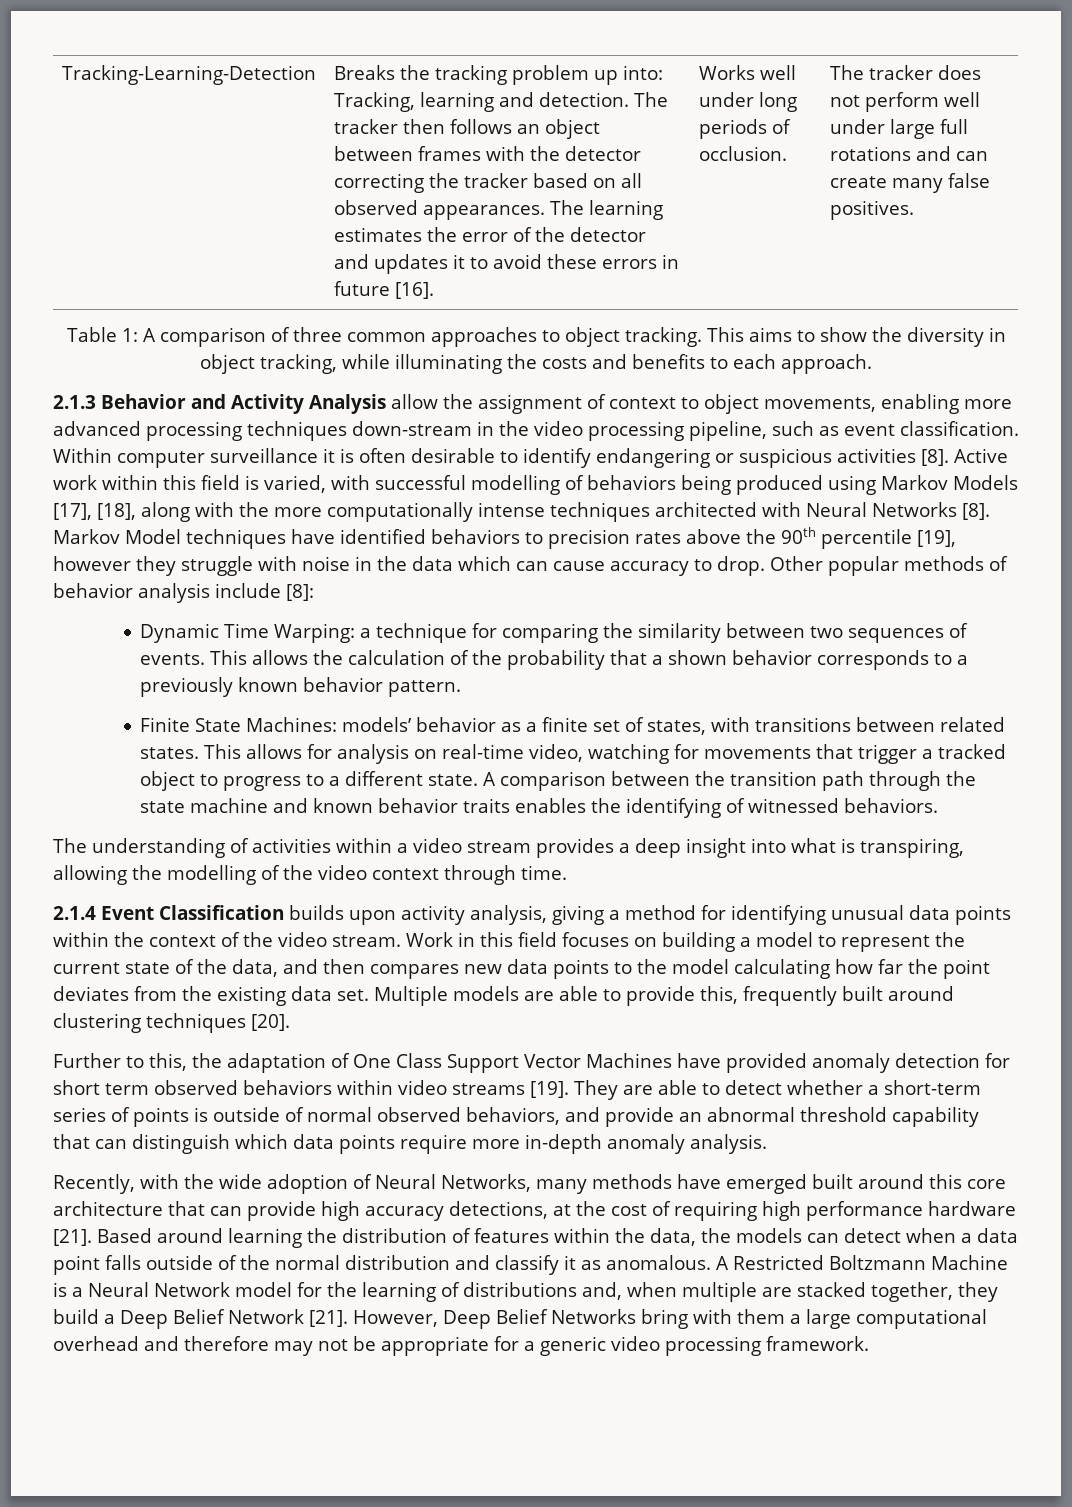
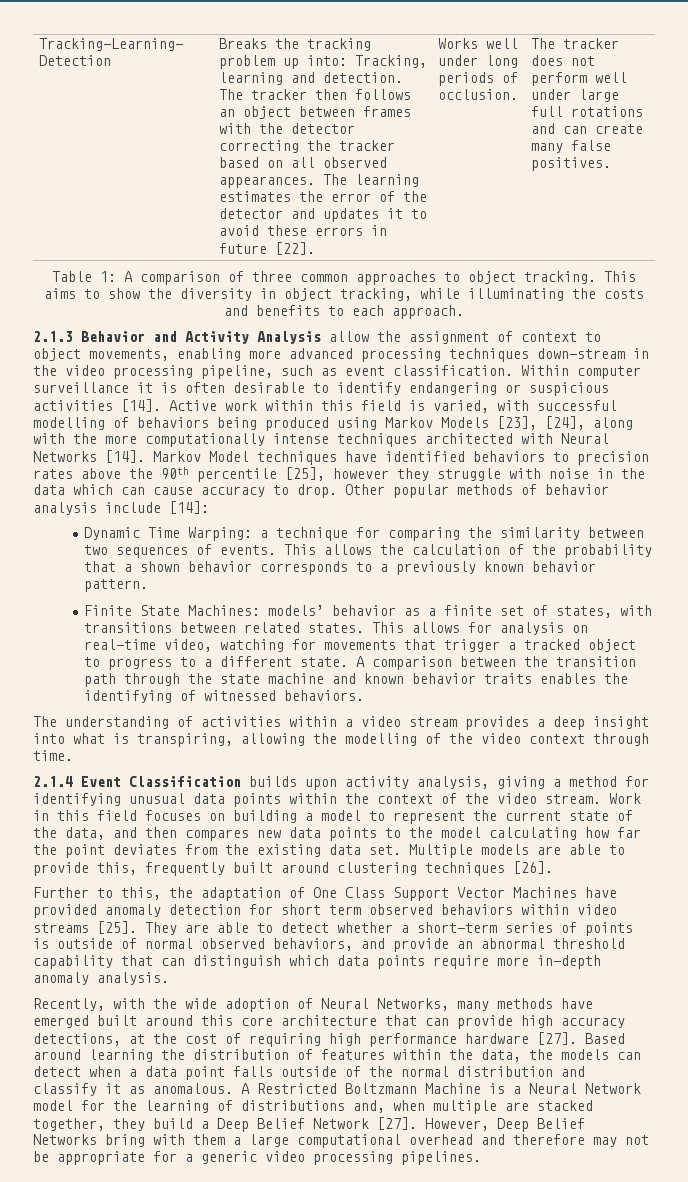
[394,282,434,299] [16]. -> [274,242,315,255] [22].
[921,449,949,466] [8]. -> [121,399,161,412] [14].
[53,503,136,520] [17], [18], -> [497,416,585,430] [23], [24],
[962,503,990,520] [8]. -> [105,450,145,463] [14].
[917,530,956,547] [19], -> [285,467,325,481] [25],
[286,584,314,601] [8]: -> [169,501,209,514] [14]:
[251,1014,290,1031] [20]. -> [513,861,553,874] [26].
[530,1081,569,1098] [19]. -> [97,921,137,934] [25].
[53,1229,92,1246] [21]. -> [537,1032,577,1045] [27].
[309,1310,348,1327] [21]. -> [377,1117,417,1130] [27].
[766,1336,869,1351] framework. -> [401,1151,481,1165] pipelines.

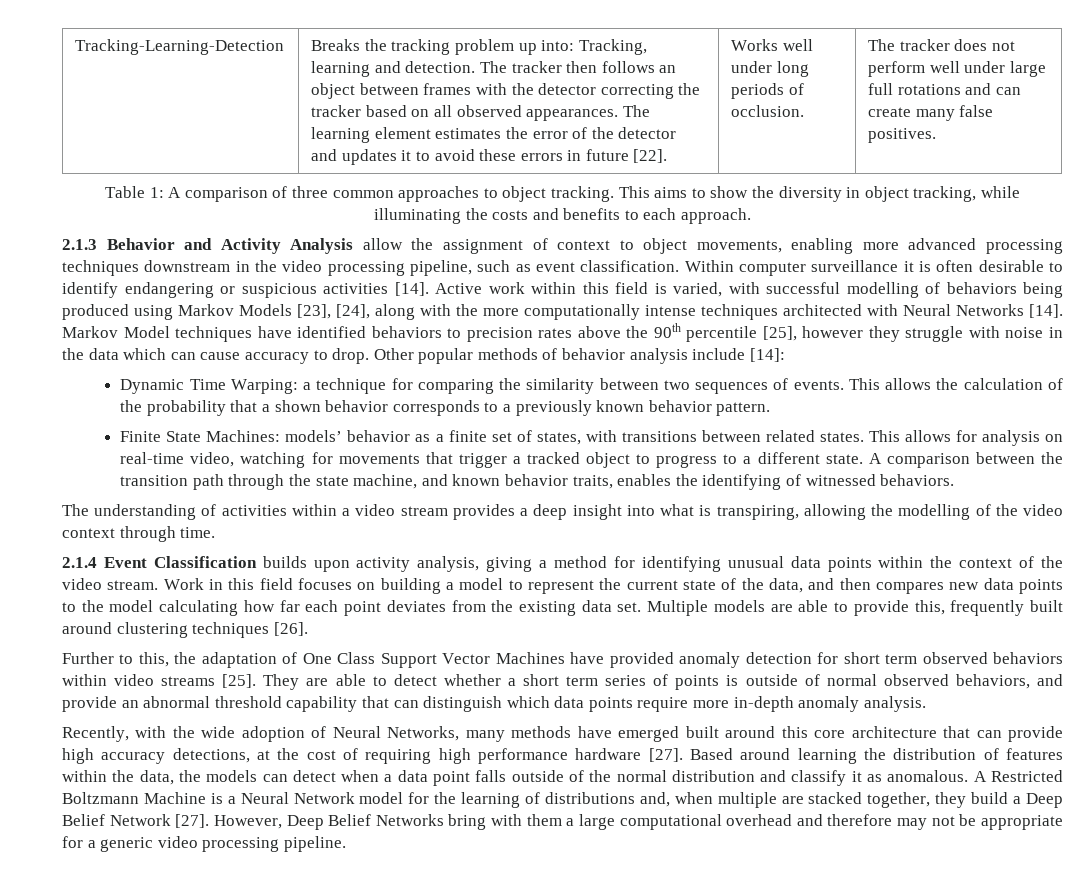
(419, 180) none -> [374,127,431,139] element
[537,348,625,359] down-stream -> [144,260,231,272] downstream
[267,673,324,684] machine -> [353,474,418,489] machine,
[483,673,532,684] traits -> [572,475,613,489] traits,
[33,844,57,855] the -> [305,600,339,612] each
[417,922,497,933] short-term -> [522,674,599,686] short term
[401,1151,481,1165] pipelines. -> [283,836,346,852] pipeline.

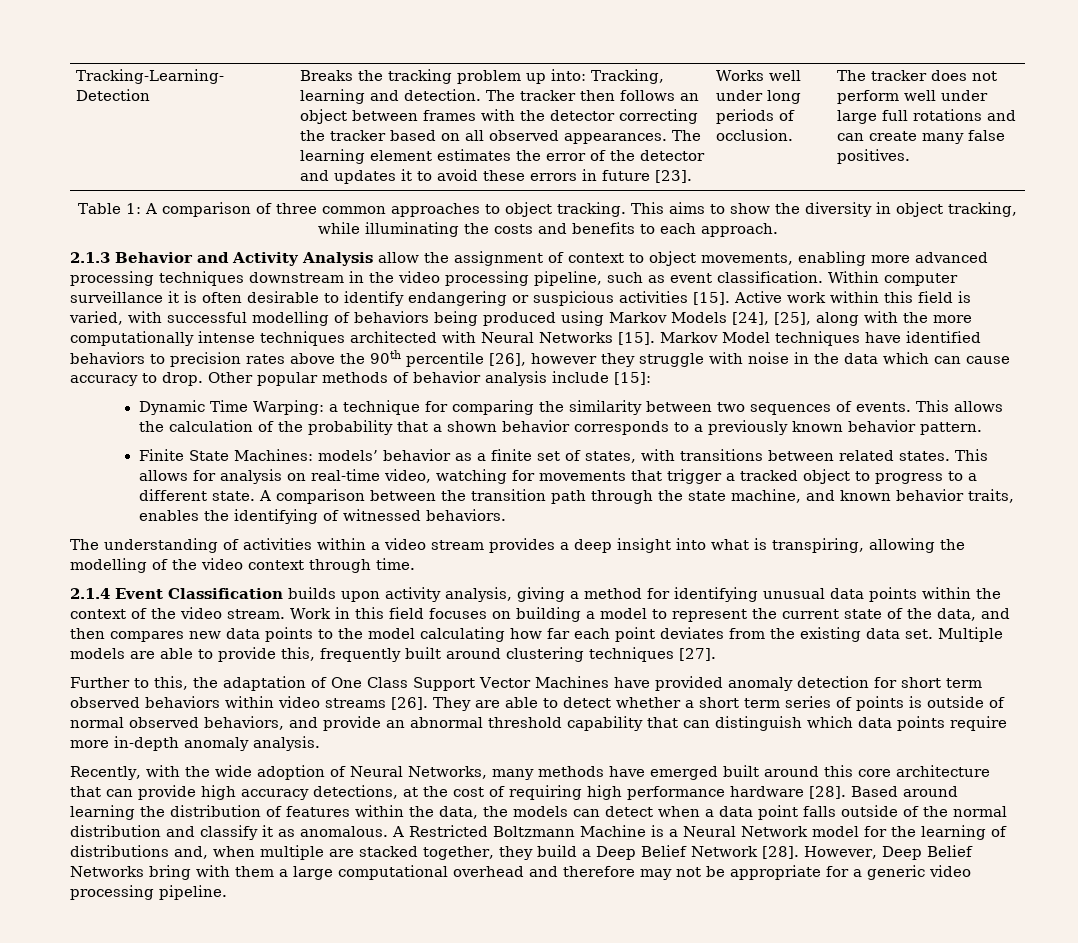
[633,149,668,163] [22]. -> [655,170,693,183] [23].
[394,282,429,296] [14]. -> [693,292,730,305] [15].
[297,304,370,319] [23], [24], -> [732,312,811,325] [24], [25],
[1029,304,1063,318] [14]. -> [618,332,655,345] [15].
[762,326,797,341] [25], -> [489,353,526,366] [26],
[749,348,785,362] [14]: -> [614,372,651,385] [15]:
[273,622,308,636] [26]. -> [679,648,716,661] [27].
[222,674,257,688] [25]. -> [391,697,428,710] [26].
[648,748,683,762] [27]. -> [809,786,846,799] [28].
[175,814,210,828] [27]. -> [761,846,799,859] [28].

